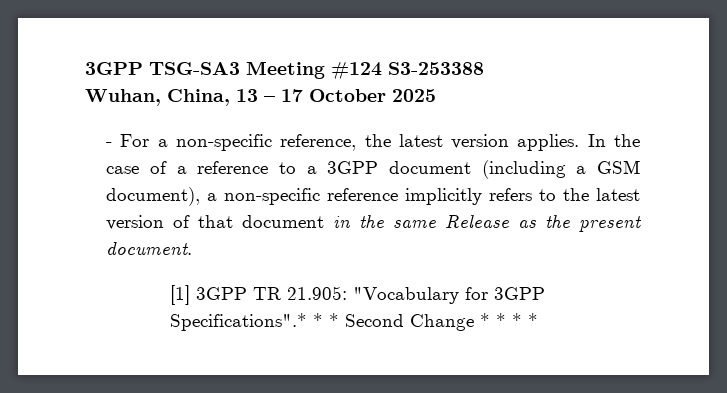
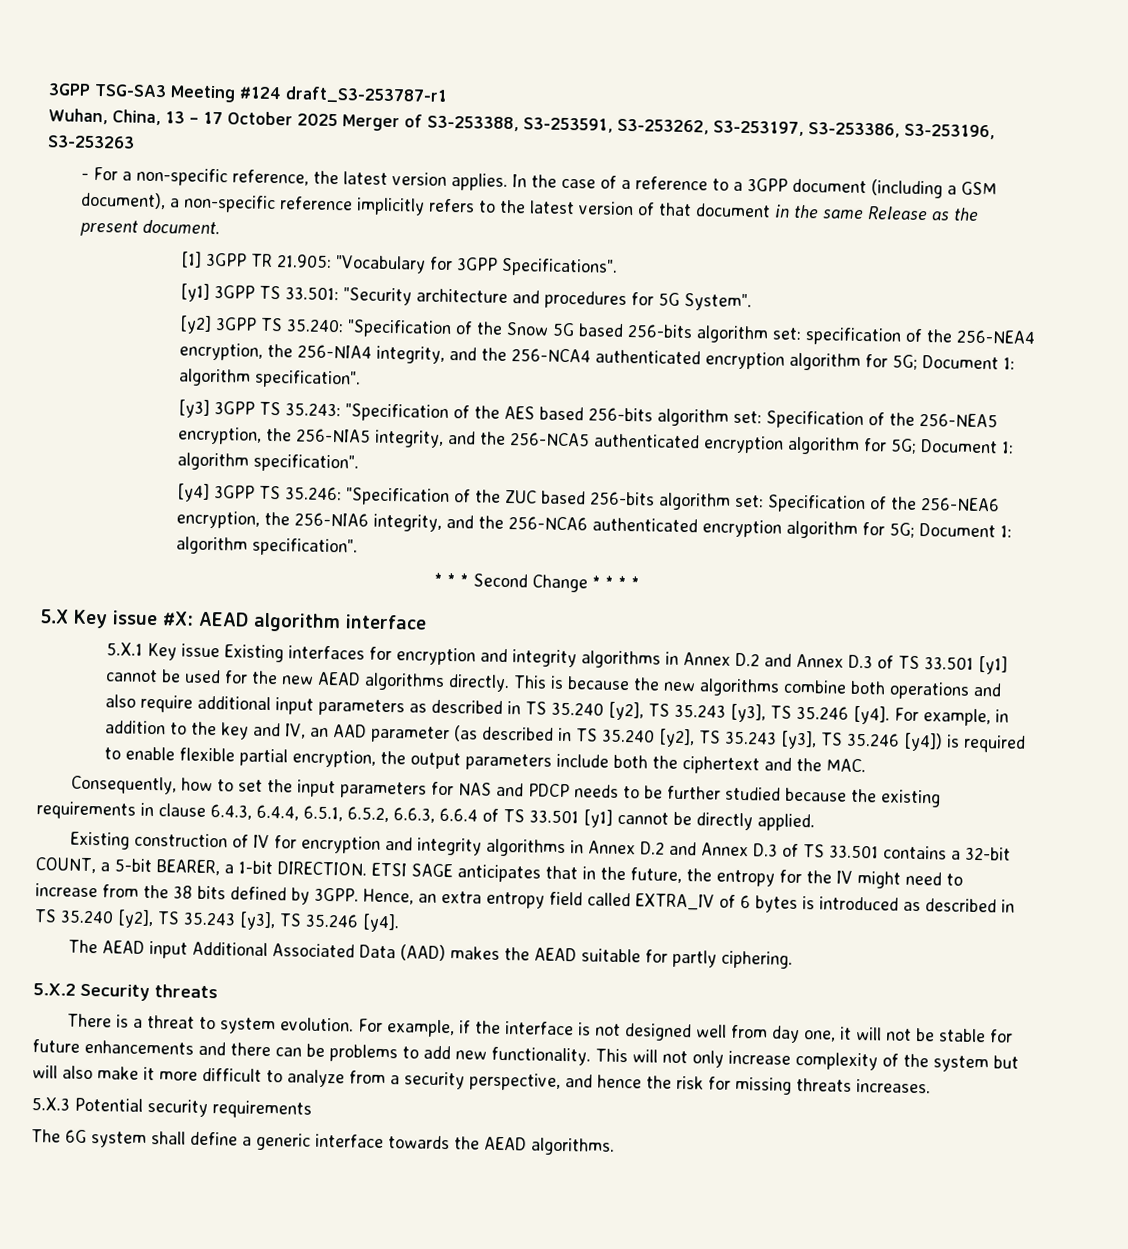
[388,62,484,75] S3-253388 -> [285,86,448,104] draft_S3-253787-r1
(436, 95) none -> [342,114,995,140] [48,135,135,149] Merger of S3-253388, S3-253591, S3-253262, S3-253197, S3-253386, S3-253196, S3-253263
[169,313,307,331] Specifications".* -> [500,257,618,277] [179,283,752,312] [178,315,1036,346] [178,342,1015,371] [177,368,361,389] [177,399,998,430] [177,426,1014,455] [176,452,359,473] [176,483,1000,514] [175,510,1012,539] [175,536,358,557] [433,572,443,586] Specifications". // [y1] 3GPP TS 33.501: "Security architecture and procedures for 5G System". // [y2] 3GPP TS 35.240: "Specification of the Snow 5G based 256-bits algorithm set: specification of the 256-NEA4 encryption, the 256-NIA4 integrity, and the 256-NCA4 authenticated encryption algorithm for 5G; Document 1: algorithm specification". // [y3] 3GPP TS 35.243: "Specification of the AES based 256-bits algorithm set: Specification of the 256-NEA5 encryption, the 256-NIA5 integrity, and the 256-NCA5 authenticated encryption algorithm for 5G; Document 1: algorithm specification". // [y4] 3GPP TS 35.246: "Specification of the ZUC based 256-bits algorithm set: Specification of the 256-NEA6 encryption, the 256-NIA6 integrity, and the 256-NCA6 authenticated encryption algorithm for 5G; Document 1: algorithm specification". // *
(538, 320) none -> [39,609,427,633] [106,642,1009,675] [105,669,1003,700] [105,694,1010,727] [105,720,1027,753] [104,746,867,775] [71,775,942,808] [36,801,815,832] [70,831,1012,861] [35,857,963,889] [35,883,1015,913] [34,909,400,933] [68,939,794,969] [33,983,218,1002] [67,1013,1014,1044] [32,1039,1019,1073] [32,1065,931,1095] [31,1097,312,1119] [31,1129,615,1156] // 5.X Key issue #X: AEAD algorithm interface // 5.X.1 Key issue Existing interfaces for encryption and integrity algorithms in Annex D.2 and Annex D.3 of TS 33.501 [y1] cannot be used for the new AEAD algorithms directly. This is because the new algorithms combine both operations and also require additional input parameters as described in TS 35.240 [y2], TS 35.243 [y3], TS 35.246 [y4]. For example, in addition to the key and IV, an AAD parameter (as described in TS 35.240 [y2], TS 35.243 [y3], TS 35.246 [y4]) is required to enable flexible partial encryption, the output parameters include both the ciphertext and the MAC. // Consequently, how to set the input parameters for NAS and PDCP needs to be further studied because the existing requirements in clause 6.4.3, 6.4.4, 6.5.1, 6.5.2, 6.6.3, 6.6.4 of TS 33.501 [y1] cannot be directly applied. // Existing construction of IV for encryption and integrity algorithms in Annex D.2 and Annex D.3 of TS 33.501 contains a 32-bit COUNT, a 5-bit BEARER, a 1-bit DIRECTION. ETSI SAGE anticipates that in the future, the entropy for the IV might need to increase from the 38 bits defined by 3GPP. Hence, an extra entropy field called EXTRA_IV of 6 bytes is introduced as described in TS 35.240 [y2], TS 35.243 [y3], TS 35.246 [y4]. // The AEAD input Additional Associated Data (AAD) makes the AEAD suitable for partly ciphering. // 5.X.2 Security threats // There is a threat to system evolution. For example, if the interface is not designed well from day one, it will not be stable for future enhancements and there can be problems to add new functionality. This will not only increase complexity of the system but will also make it more difficult to analyze from a security perspective, and hence the risk for missing threats increases. // 5.X.3 Potential security requirements // The 6G system shall define a generic interface towards the AEAD algorithms.

